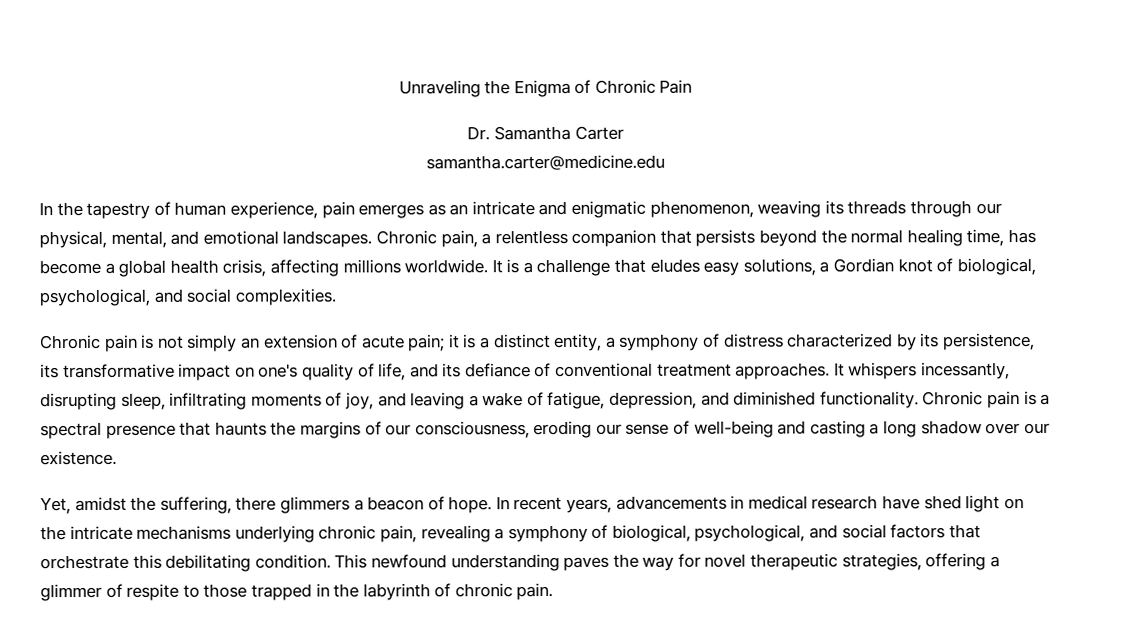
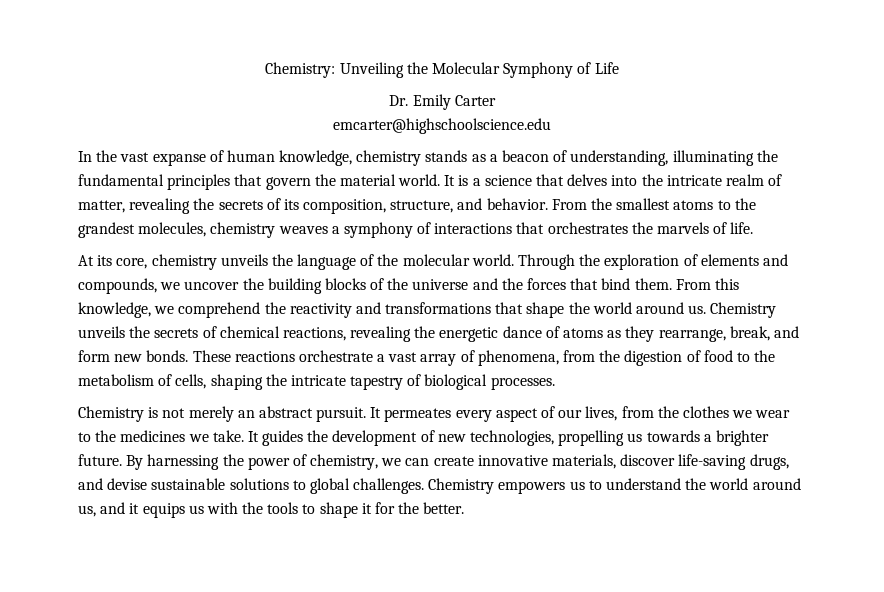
[398,79,693,98] Unraveling the Enigma of Chronic Pain -> [265,62,619,78] Chemistry: Unveiling the Molecular Symphony of Life
[493,125,571,141] Samantha -> [412,94,451,110] Emily
[426,154,665,171] samantha.carter@medicine.edu -> [333,118,551,134] emcarter@highschoolscience.edu
[86,200,1002,219] [39,229,1037,249] [39,258,1036,277] [39,288,336,307] [40,333,1035,352] [40,362,1011,381] [40,391,1051,411] [40,420,1050,440] [40,450,117,466] [40,495,1024,515] [40,524,981,543] [40,553,1000,572] [40,583,554,602] tapestry of human experience, pain emerges as an intricate and enigmatic phenomenon, weaving its threads through our physical, mental, and emotional landscapes. Chronic pain, a relentless companion that persists beyond the normal healing time, has become a global health crisis, affecting millions worldwide. It is a challenge that eludes easy solutions, a Gordian knot of biological, psychological, and social complexities. // Chronic pain is not simply an extension of acute pain; it is a distinct entity, a symphony of distress characterized by its persistence, its transformative impact on one's quality of life, and its defiance of conventional treatment approaches. It whispers incessantly, disrupting sleep, infiltrating moments of joy, and leaving a wake of fatigue, depression, and diminished functionality. Chronic pain is a spectral presence that haunts the margins of our consciousness, eroding our sense of well-being and casting a long shadow over our existence. // Yet, amidst the suffering, there glimmers a beacon of hope. In recent years, advancements in medical research have shed light on the intricate mechanisms underlying chronic pain, revealing a symphony of biological, psychological, and social factors that orchestrate this debilitating condition. This newfound understanding paves the way for novel therapeutic strategies, offering a glimmer of respite to those trapped in the labyrinth of chronic pain. -> [120,150,778,166] [78,174,783,190] [78,198,756,214] [78,222,754,238] [78,254,788,270] [78,278,739,294] [78,302,777,318] [78,326,799,342] [78,350,776,366] [78,374,555,390] [78,406,791,422] [78,430,769,446] [78,454,789,470] [78,478,801,494] [78,502,465,518] vast expanse of human knowledge, chemistry stands as a beacon of understanding, illuminating the fundamental principles that govern the material world. It is a science that delves into the intricate realm of matter, revealing the secrets of its composition, structure, and behavior. From the smallest atoms to the grandest molecules, chemistry weaves a symphony of interactions that orchestrates the marvels of life. // At its core, chemistry unveils the language of the molecular world. Through the exploration of elements and compounds, we uncover the building blocks of the universe and the forces that bind them. From this knowledge, we comprehend the reactivity and transformations that shape the world around us. Chemistry unveils the secrets of chemical reactions, revealing the energetic dance of atoms as they rearrange, break, and form new bonds. These reactions orchestrate a vast array of phenomena, from the digestion of food to the metabolism of cells, shaping the intricate tapestry of biological processes. // Chemistry is not merely an abstract pursuit. It permeates every aspect of our lives, from the clothes we wear to the medicines we take. It guides the development of new technologies, propelling us towards a brighter future. By harnessing the power of chemistry, we can create innovative materials, discover life-saving drugs, and devise sustainable solutions to global challenges. Chemistry empowers us to understand the world around us, and it equips us with the tools to shape it for the better.

